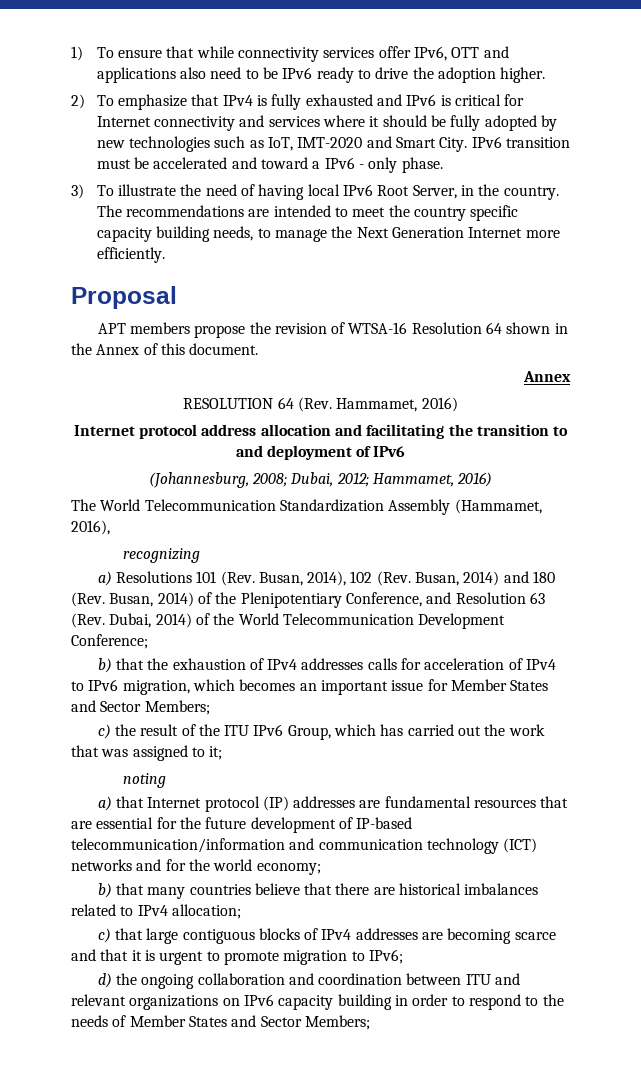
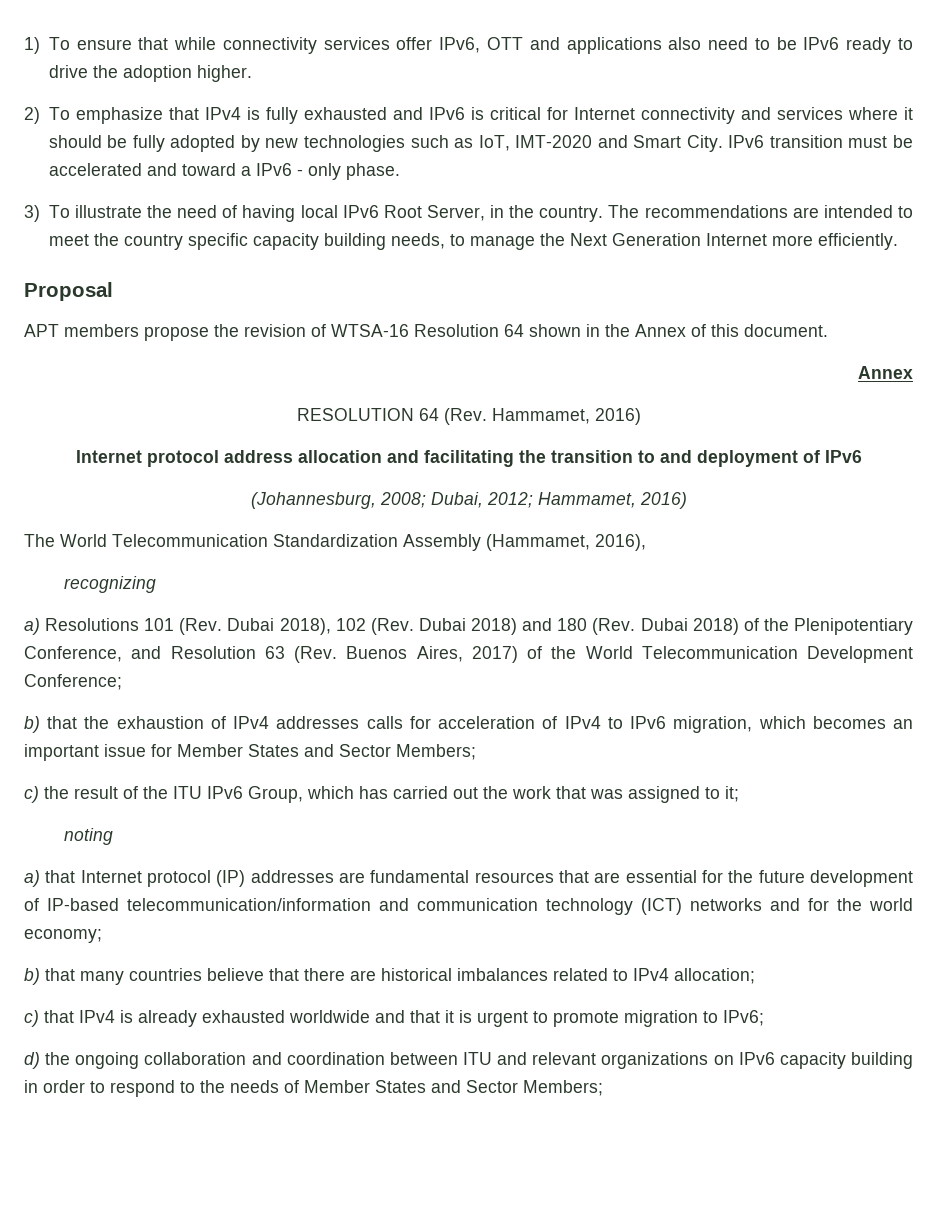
[258,571,500,586] Busan, 2014), 102 (Rev. Busan, 2014) -> [227,618,518,635] Dubai 2018), 102 (Rev. Dubai 2018)
[109,592,194,607] Busan, 2014) -> [640,618,739,635] Dubai 2018)
[109,613,192,628] Dubai, 2014) -> [346,646,518,663] Buenos Aires, 2017)
[146,928,556,944] large contiguous blocks of IPv4 addresses are becoming scarce -> [79,1010,370,1027] IPv4 is already exhausted worldwide

